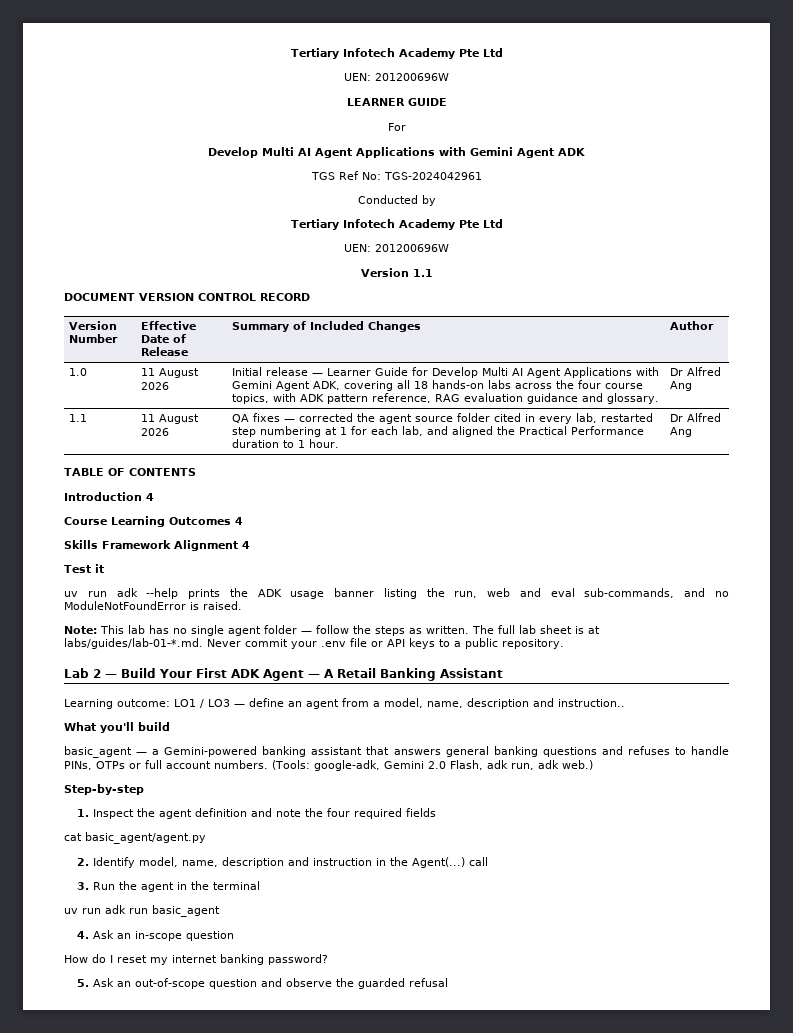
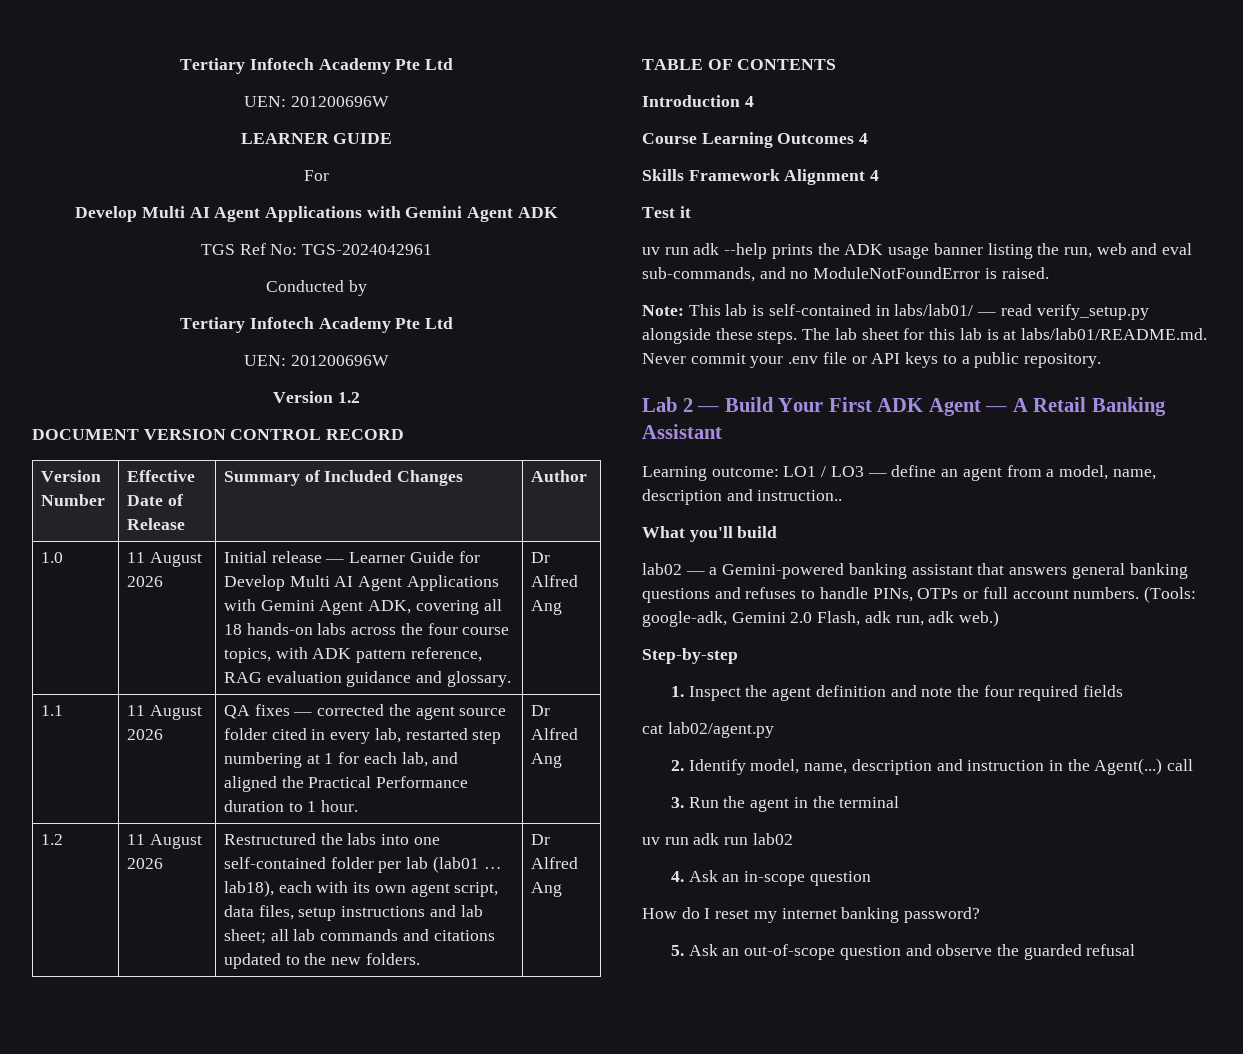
[412,269,433,277] 1.1 -> [337,392,360,403] 1.2
(692, 432) none -> [40,834,63,845] [126,834,202,849] [126,858,163,869] [223,833,440,845] [223,856,502,873] [223,880,499,897] [223,905,483,921] [223,929,495,944] [223,953,420,969] [530,834,550,845] [530,857,578,869] [530,882,562,897] // 1.2 | 11 August 2026 | Restructured the labs into one self-contained folder per lab (lab01 … lab18), each with its own agent script, data files, setup instructions and lab sheet; all lab commands and citations updated to the new folders. | Dr Alfred Ang
[149,625,572,636] has no single agent folder — follow the steps as written. The full lab sheet -> [752,304,1149,320] [642,328,982,344] is self-contained in labs/lab01/ — read verify_setup.py alongside these steps. The lab sheet for this lab
[64,638,203,649] labs/guides/lab-01-*.md. -> [1020,328,1207,340] labs/lab01/README.md.
[64,746,132,758] basic_agent -> [642,563,682,575] lab02
[85,832,206,844] basic_agent/agent.py -> [667,722,774,738] lab02/agent.py
[152,905,220,917] basic_agent -> [752,833,793,845] lab02

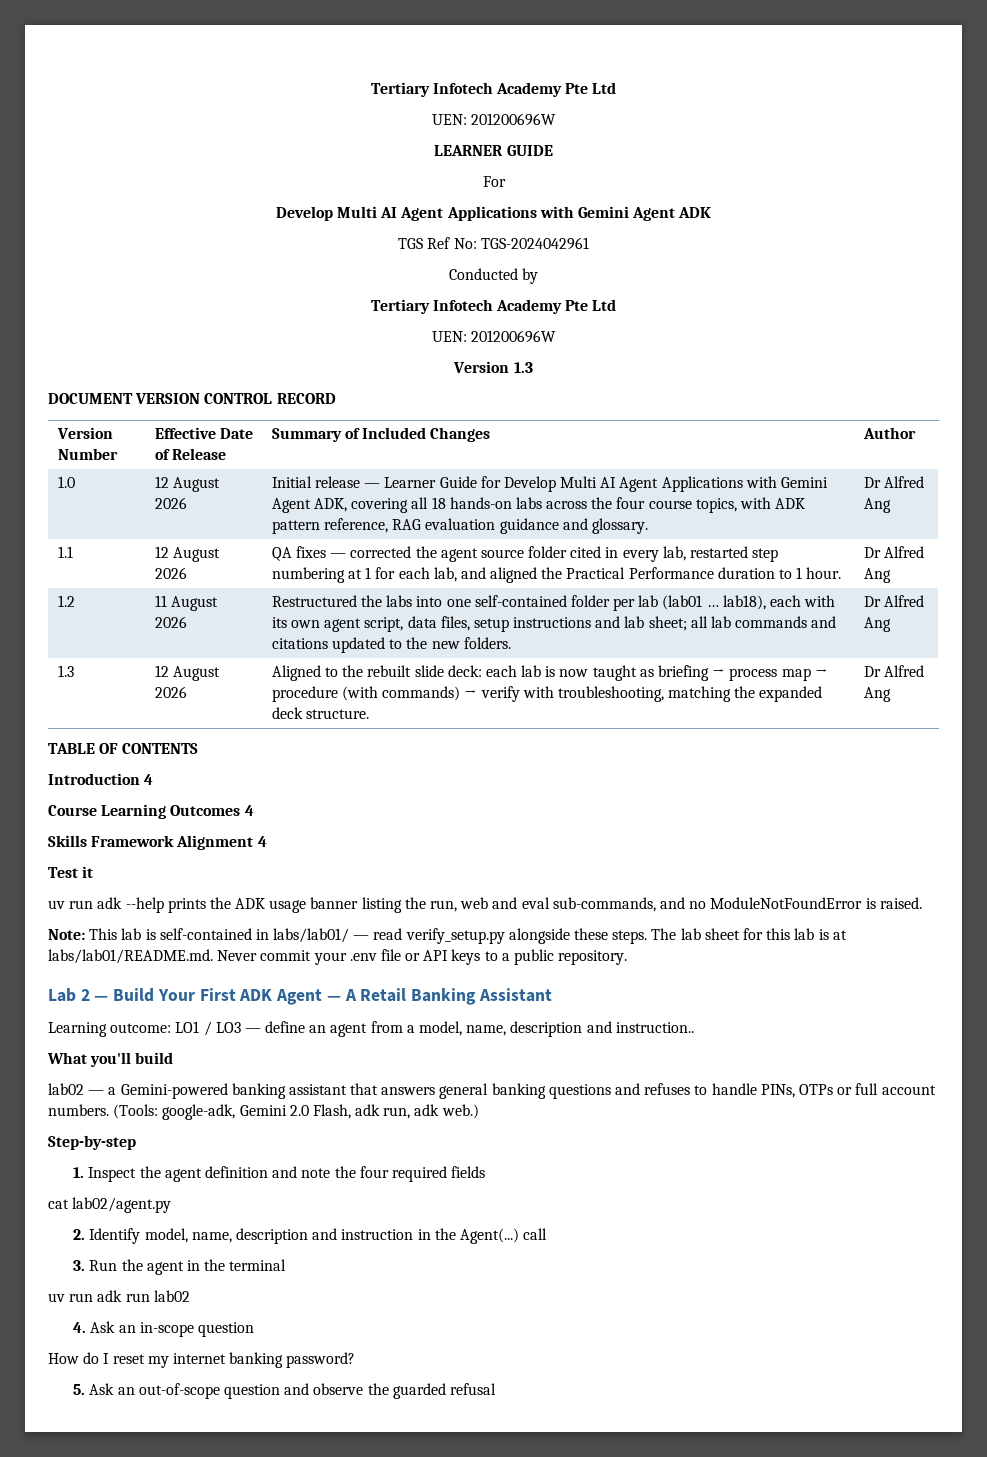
[337,392,360,403] 1.2 -> [513,362,533,373] 1.3
[126,552,145,563] 11 -> [154,476,169,488] 12
[126,705,145,716] 11 -> [154,546,169,558] 12
(562, 889) none -> [57,665,74,677] [154,665,221,681] [154,686,187,698] [271,665,828,681] [271,686,823,702] [271,707,370,719] [863,665,925,677] [863,687,891,702] // 1.3 | 12 August 2026 | Aligned to the rebuilt slide deck: each lab is now taught as briefing → process map → procedure (with commands) → verify with troubleshooting, matching the expanded deck structure. | Dr Alfred Ang

